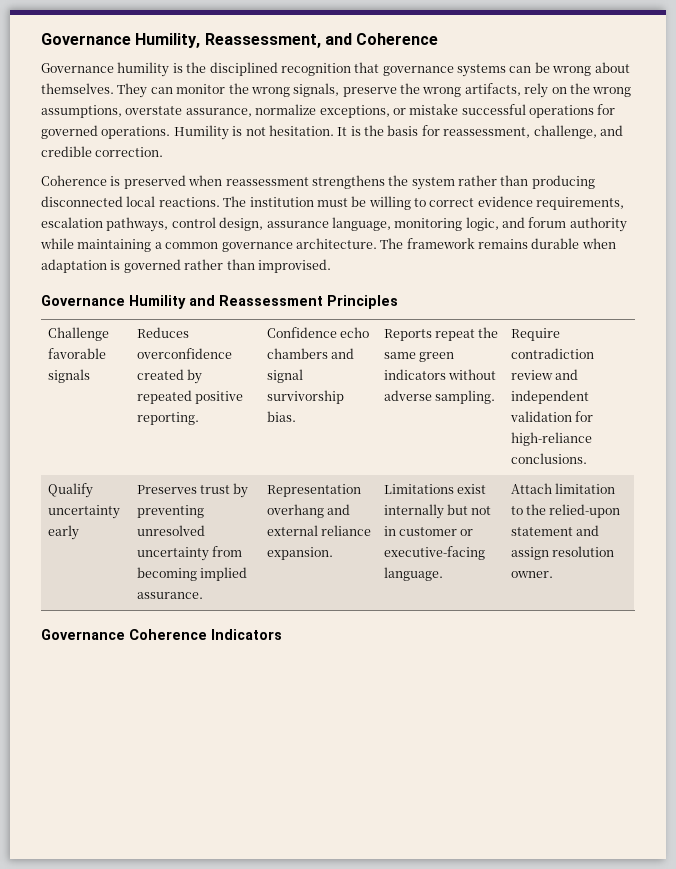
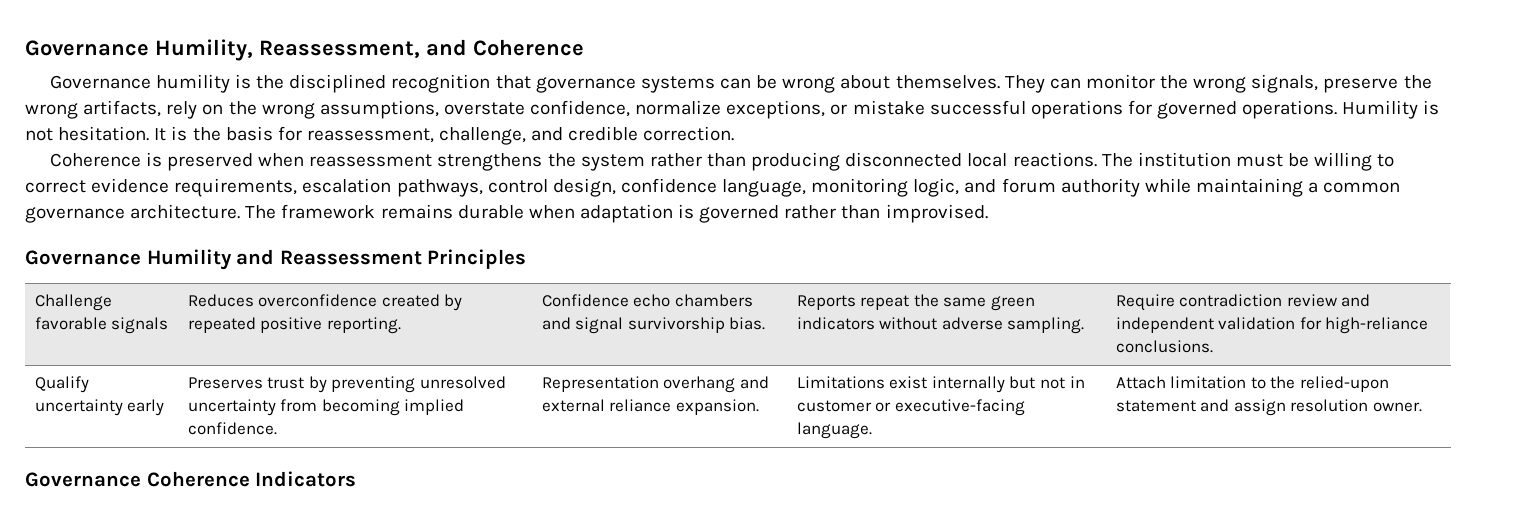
[185,108,252,117] assurance, -> [530,100,631,117] confidence,
[266,221,329,228] assurance -> [620,178,717,193] confidence
[136,592,203,599] assurance. -> [187,422,277,435] confidence.

